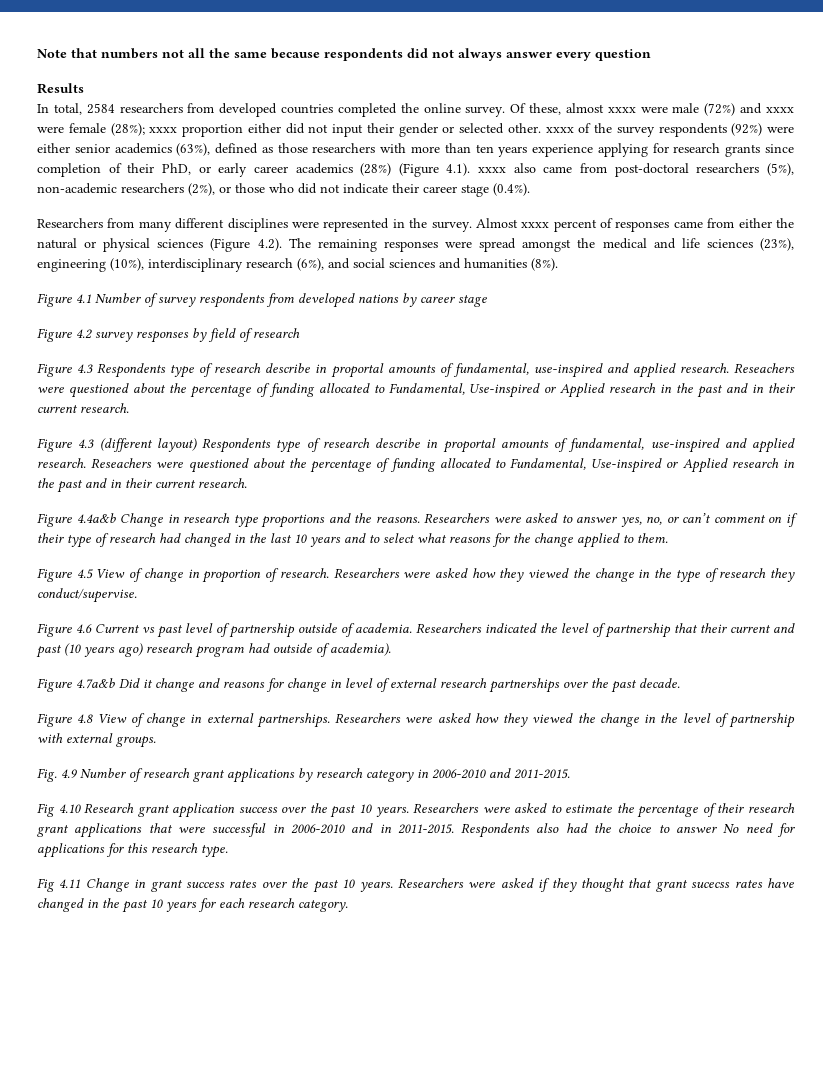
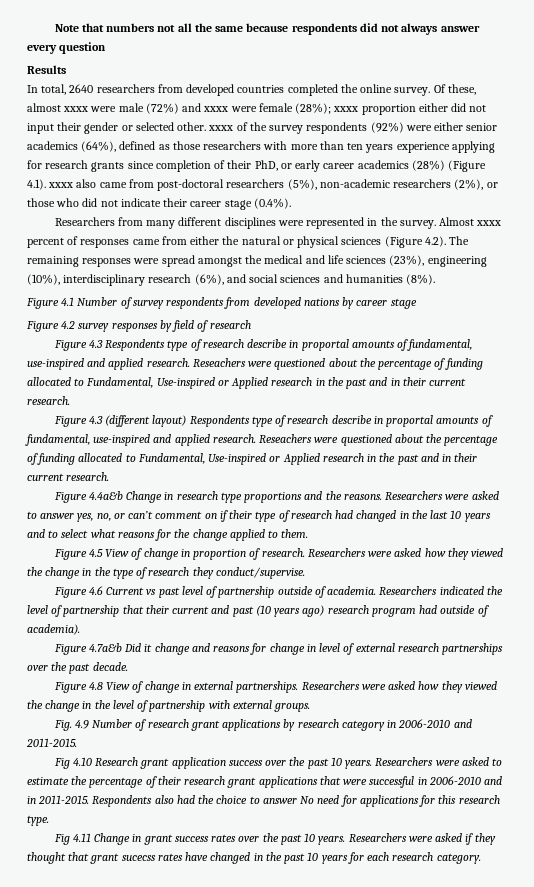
[86,103,115,114] 2584 -> [69,84,94,93] 2640
[176,143,211,156] (63%), -> [81,141,117,152] (64%),

